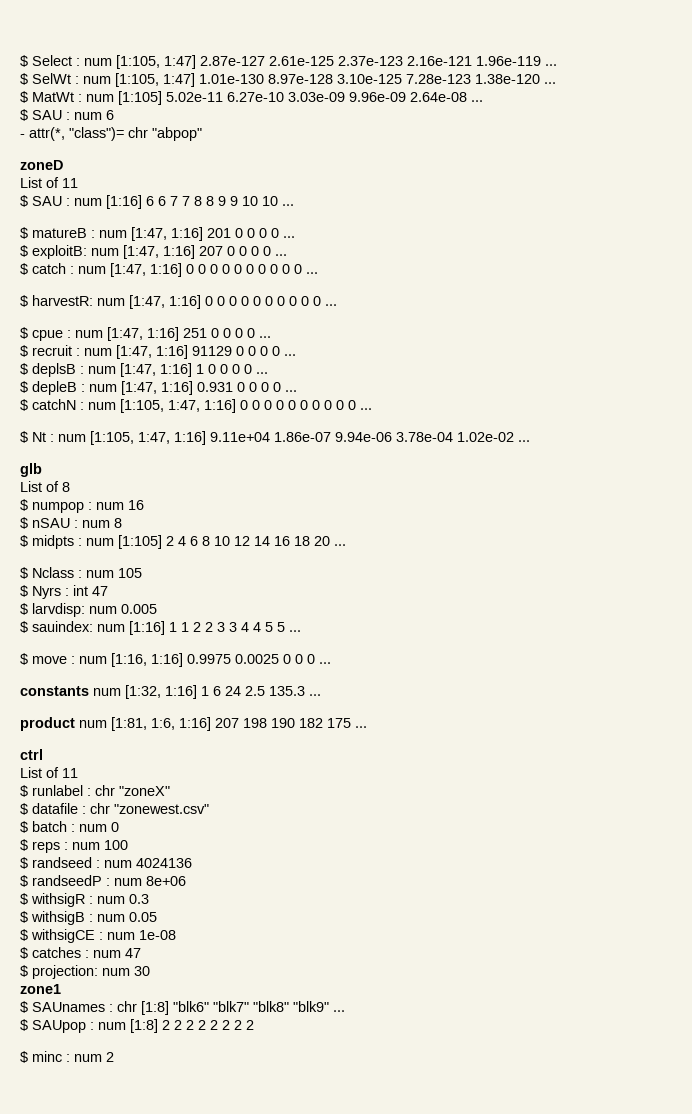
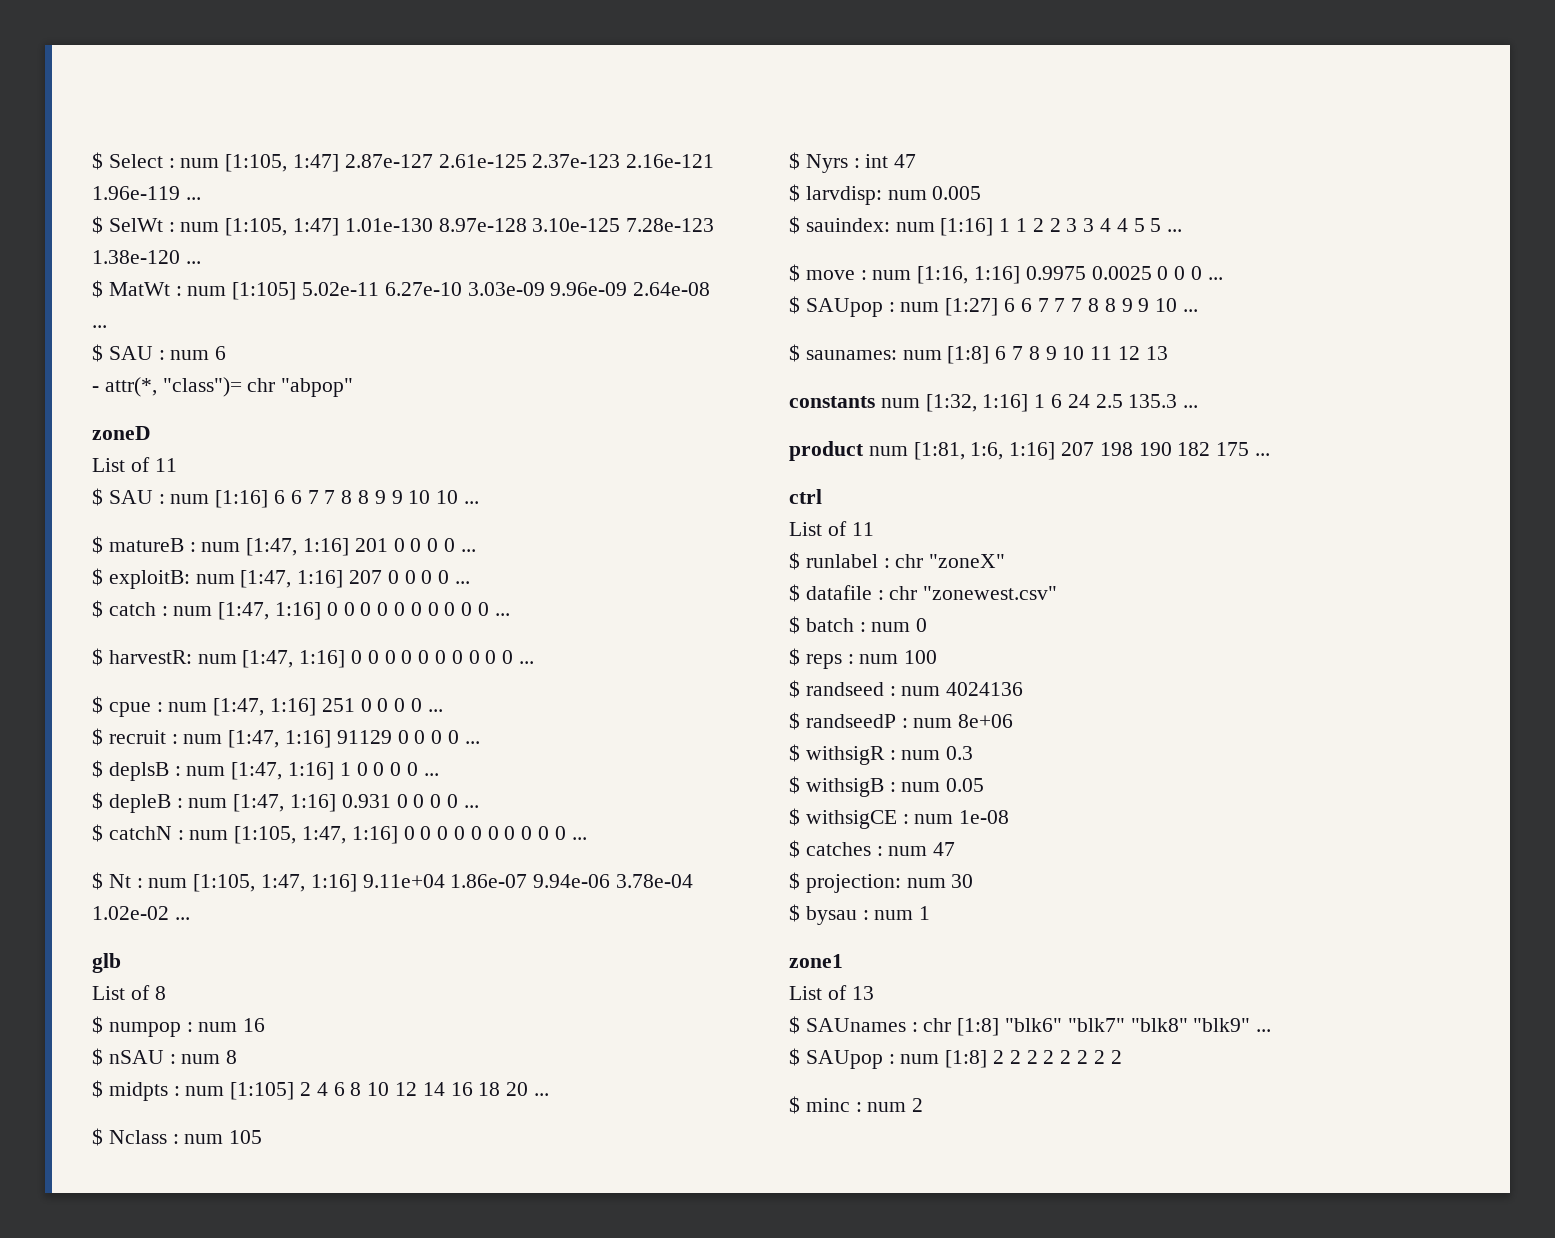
(331, 663) none -> [789,296,1199,317] [789,344,1168,364] // $ SAUpop : num [1:27] 6 6 7 7 7 8 8 9 9 10 ... // $ saunames: num [1:8] 6 7 8 9 10 11 12 13
[20,984,61,994] zone1 -> [789,904,931,925] [789,954,843,968] [789,985,874,1000] $ bysau : num 1 // zone1 // List of 13

